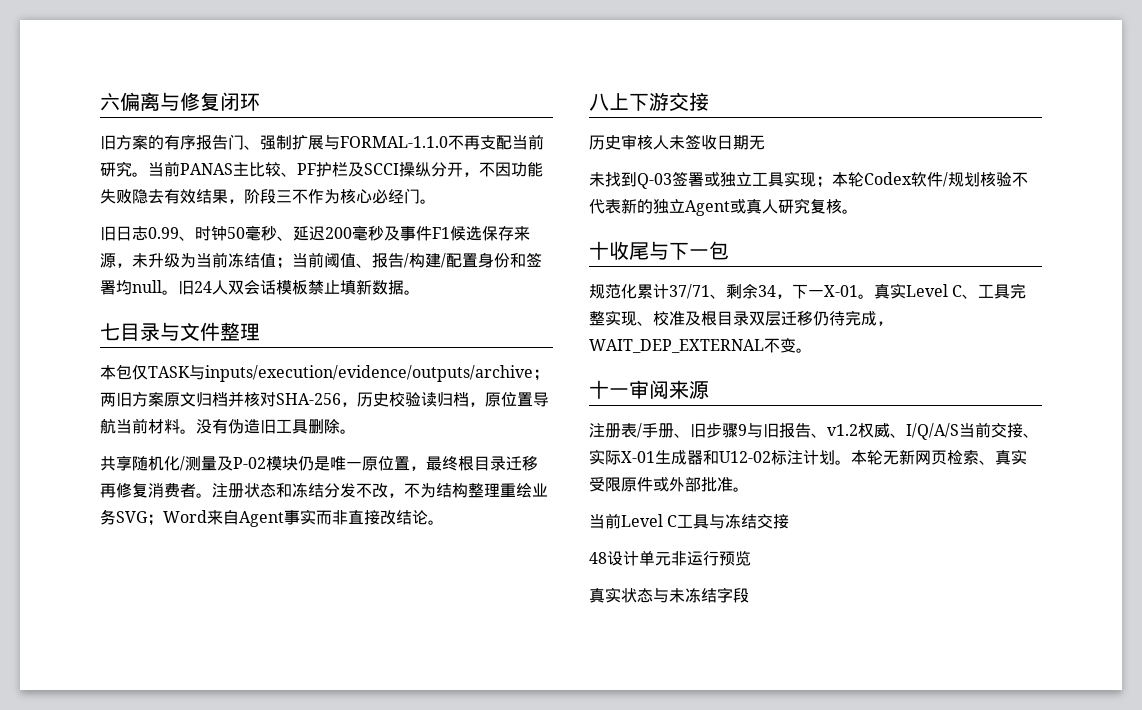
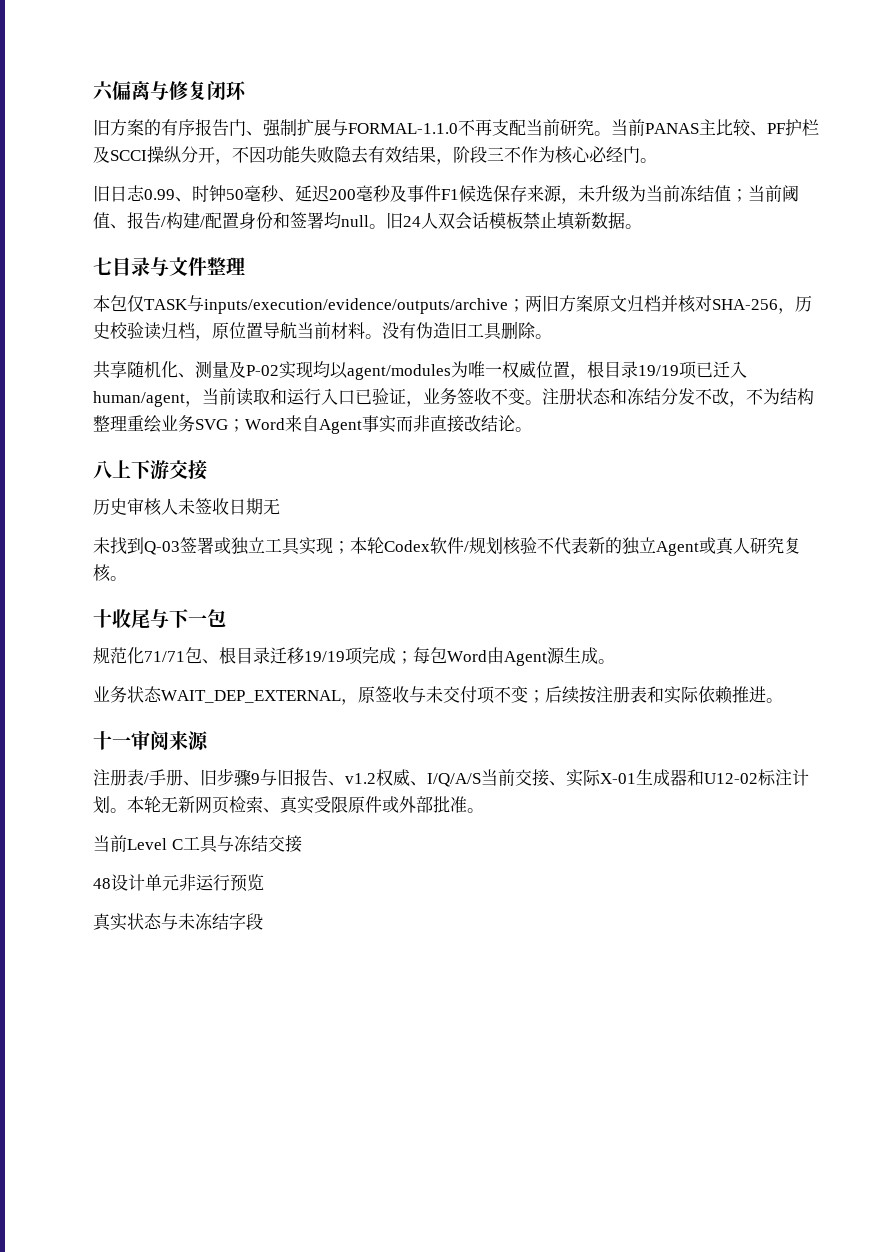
[180,456,185,471] / -> [178,373,195,378] 、
[266,456,538,471] [100,482,196,498] 模块仍是唯一原位置，最终根目录迁移再修复消费者 -> [279,361,747,380] [93,388,525,407] 实现均以agent/modules为唯一权威位置，根目录19/19项已迁入human/agent，当前读取和运行入口已验证，业务签收不变
[637,283,1027,299] [589,310,893,326] [589,338,796,353] 累计37/71、剩余34，下一X-01。真实Level C、工具完整实现、校准及根目录双层迁移仍待完成，WAIT_DEP_EXTERNAL不变 -> [144,647,615,666] [93,686,766,705] 71/71包、根目录迁移19/19项完成；每包Word由Agent源生成。 // 业务状态WAIT_DEP_EXTERNAL，原签收与未交付项不变；后续按注册表和实际依赖推进

